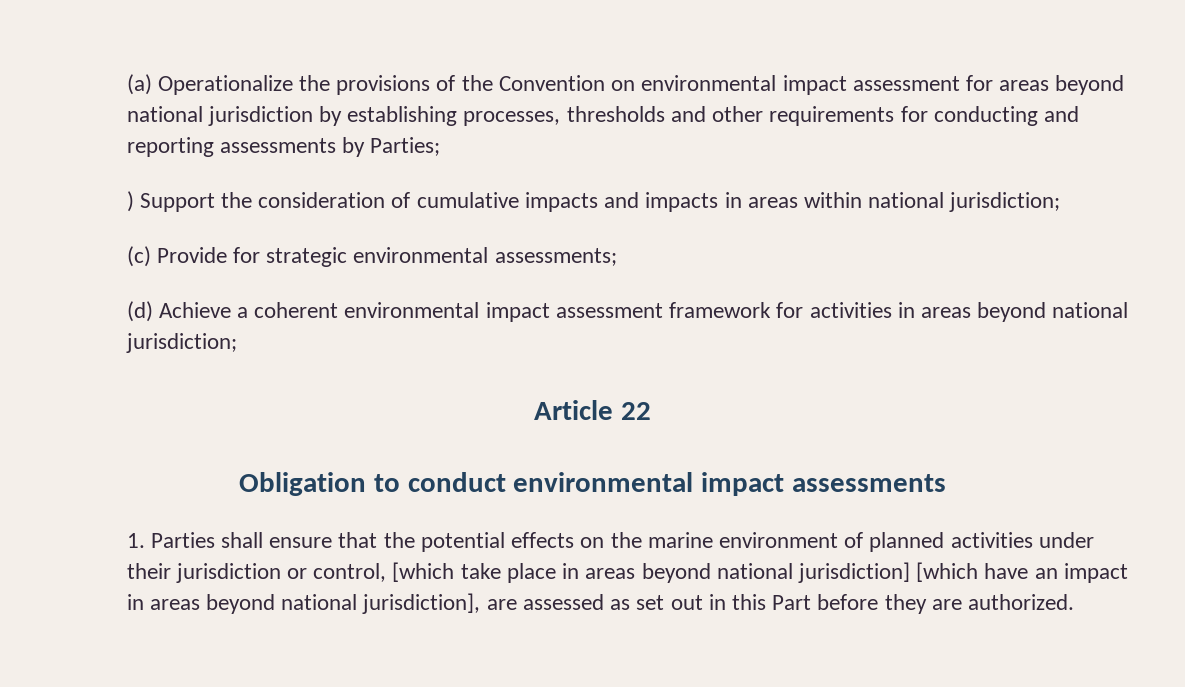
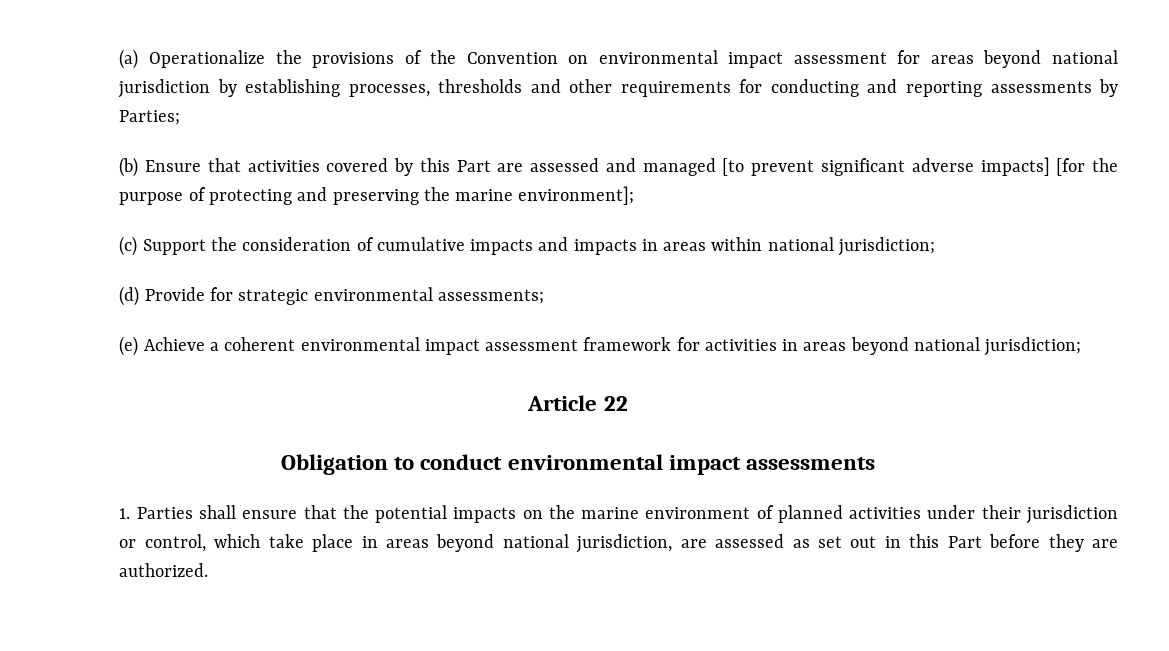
[126,191,134,212] ) -> [119,157,1119,177] [119,186,635,205] [119,236,138,256] (b) Ensure that activities covered by this Part are assessed and managed [to prevent significant adverse impacts] [for the purpose of protecting and preserving the marine environment]; // (c)
[126,246,151,267] (c) -> [119,286,140,306] (d)
[126,301,153,322] (d) -> [119,336,139,356] (e)
[511,532,575,548] effects -> [453,507,517,523] impacts
[392,562,455,582] [which -> [214,534,261,548] which
[797,562,1128,583] [126,593,481,614] jurisdiction] [which have an impact in areas beyond national jurisdiction], -> [576,534,673,553] jurisdiction,

